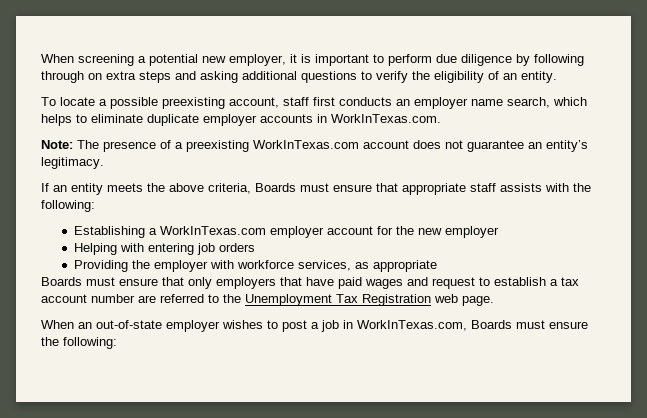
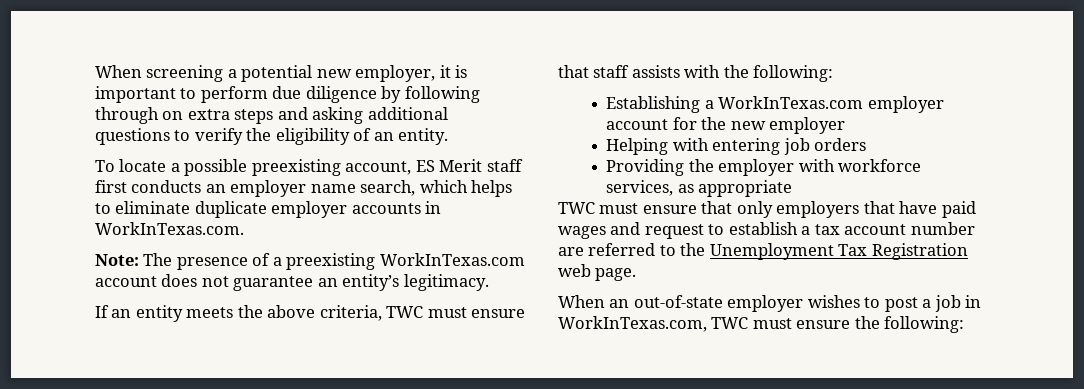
(279, 102) none -> [415,159,483,172] ES Merit
[255,183,466,195] Boards must ensure that appropriate -> [386,306,526,318] [558,65,589,78] TWC must ensure that
[41,277,82,286] Boards -> [558,202,595,214] TWC
[471,320,512,329] Boards -> [711,317,749,329] TWC

